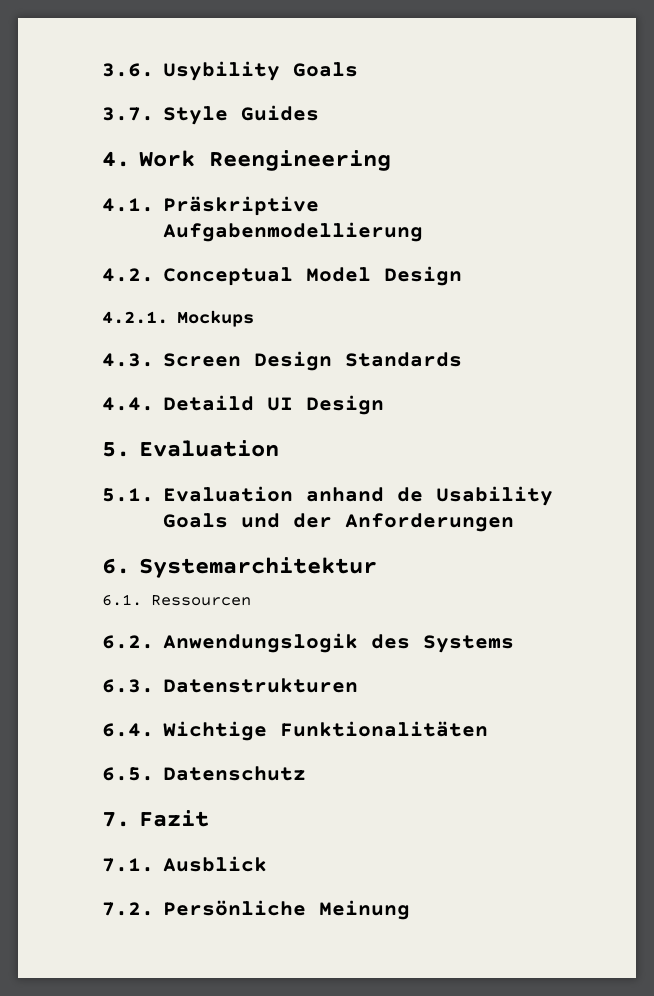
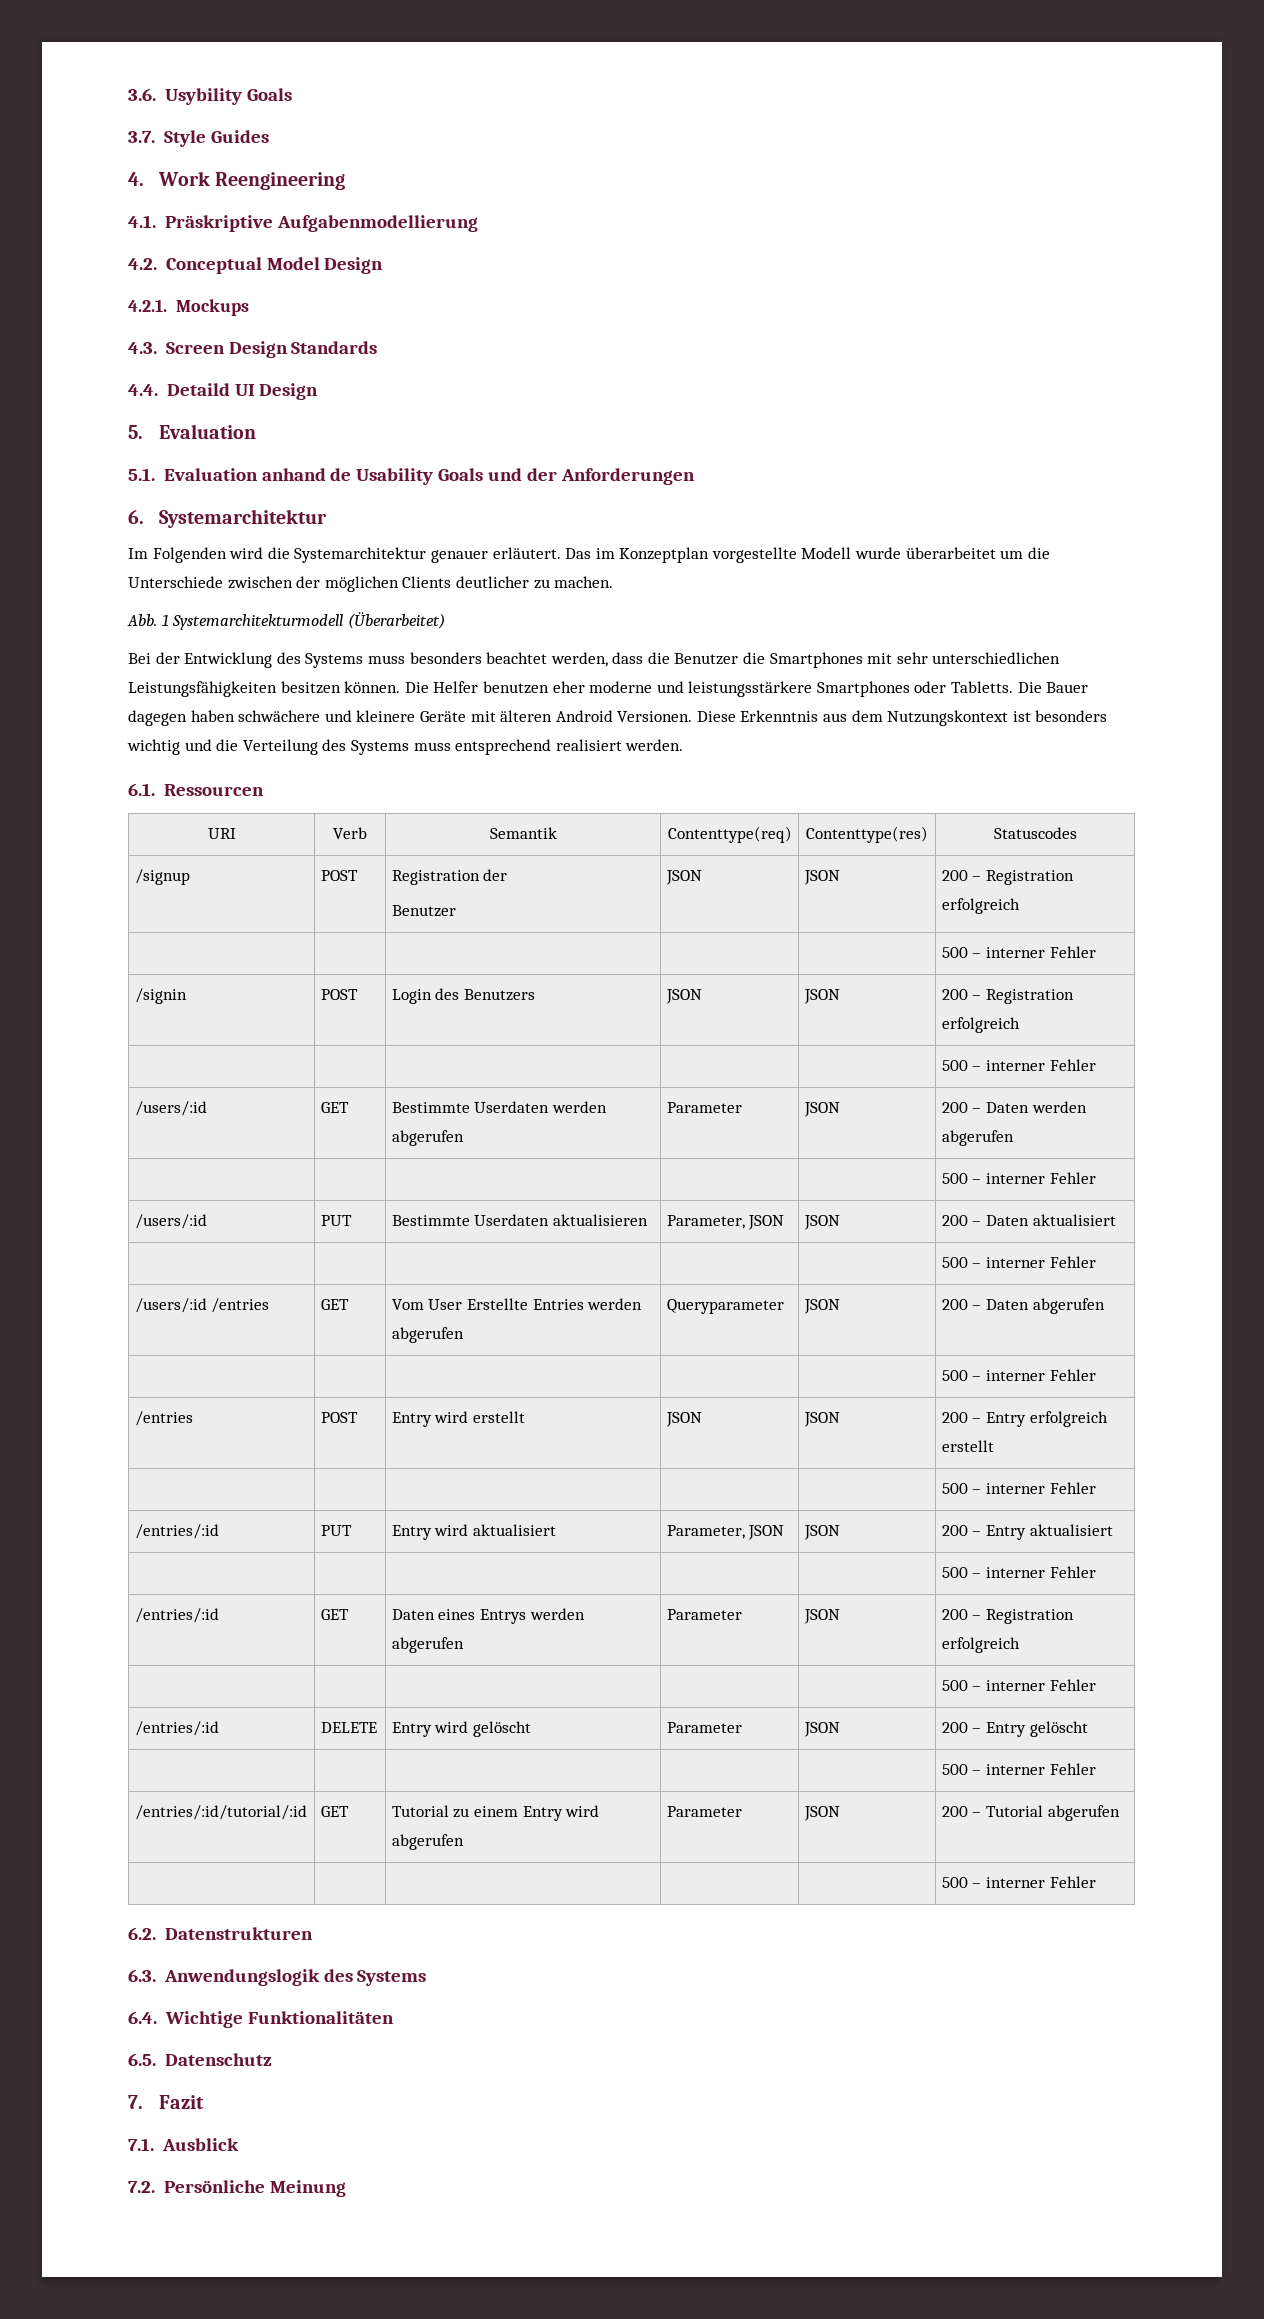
[102,594,251,606] [102,635,154,649] 6.1. Ressourcen // 6.2. -> [128,547,1050,563] [128,576,614,592] [127,612,445,630] [128,652,1061,668] [128,681,1089,697] [128,710,1108,726] [127,739,684,755] [128,783,264,796] [207,828,236,839] [333,827,367,839] [489,827,557,839] [667,826,792,843] [806,826,928,843] [993,827,1077,839] [134,869,190,885] [320,870,358,881] [391,869,508,885] [391,905,456,917] [665,870,702,885] [803,870,840,885] [941,870,1075,885] [941,898,1020,914] [941,946,1096,958] [134,988,187,1004] [320,989,358,1000] [391,988,536,1004] [665,989,702,1004] [803,989,840,1004] [941,989,1075,1004] [941,1017,1020,1033] [941,1059,1096,1071] [134,1101,207,1116] [320,1102,349,1113] [391,1101,608,1113] [391,1130,464,1146] [666,1102,742,1113] [803,1102,840,1117] [941,1101,1087,1113] [941,1130,1014,1146] [941,1172,1096,1184] [134,1214,207,1229] [320,1215,352,1226] [391,1214,649,1226] [666,1215,785,1230] [803,1215,840,1230] [941,1214,1116,1226] [941,1256,1096,1268] [134,1298,270,1313] [320,1299,349,1310] [391,1298,643,1310] [391,1327,464,1343] [666,1299,784,1314] [803,1299,840,1314] [941,1298,1105,1314] [941,1369,1096,1381] [134,1411,193,1426] [320,1412,358,1423] [391,1411,526,1427] [665,1412,702,1427] [803,1412,840,1427] [941,1411,1108,1427] [941,1440,994,1452] [941,1482,1096,1494] [134,1524,219,1539] [320,1525,352,1536] [391,1524,557,1540] [666,1525,785,1540] [803,1525,840,1540] [941,1524,1113,1540] [941,1566,1096,1578] [134,1608,219,1623] [320,1609,349,1620] [391,1608,585,1624] [391,1637,464,1653] [666,1609,742,1620] [803,1609,840,1624] [941,1609,1075,1624] [941,1637,1020,1653] [941,1679,1096,1691] [134,1721,219,1736] [320,1722,377,1733] [391,1721,532,1737] [666,1722,742,1733] [803,1722,840,1737] [941,1721,1088,1737] [941,1763,1096,1775] [134,1805,307,1820] [320,1806,349,1817] [391,1805,600,1821] [391,1834,464,1850] [666,1806,742,1817] [803,1806,840,1821] [941,1805,1120,1821] [941,1876,1096,1888] [128,1927,313,1940] [128,1969,156,1982] Im Folgenden wird die Systemarchitektur genauer erläutert. Das im Konzeptplan vorgestellte Modell wurde überarbeitet um die Unterschiede zwischen der möglichen Clients deutlicher zu machen. // Abb. 1 Systemarchitekturmodell (Überarbeitet) // Bei der Entwicklung des Systems muss besonders beachtet werden, dass die Benutzer die Smartphones mit sehr unterschiedlichen Leistungsfähigkeiten besitzen können. Die Helfer benutzen eher moderne und leistungsstärkere Smartphones oder Tabletts. Die Bauer dagegen haben schwächere und kleinere Geräte mit älteren Android Versionen. Diese Erkenntnis aus dem Nutzungskontext ist besonders wichtig und die Verteilung des Systems muss entsprechend realisiert werden. // 6.1. Ressourcen // URI | Verb | Semantik | Contenttype(req) | Contenttype(res) | Statuscodes // /signup | POST | Registration der // Benutzer | JSON | JSON | 200 – Registration erfolgreich // | | | | | 500 – interner Fehler // /signin | POST | Login des Benutzers | JSON | JSON | 200 – Registration erfolgreich // | | | | | 500 – interner Fehler // /users/:id | GET | Bestimmte Userdaten werden abgerufen | Parameter | JSON | 200 – Daten werden abgerufen // | | | | | 500 – interner Fehler // /users/:id | PUT | Bestimmte Userdaten aktualisieren | Parameter, JSON | JSON | 200 – Daten aktualisiert // | | | | | 500 – interner Fehler // /users/:id /entries | GET | Vom User Erstellte Entries werden abgerufen | Queryparameter | JSON | 200 – Daten abgerufen // | | | | | 500 – interner Fehler // /entries | POST | Entry wird erstellt | JSON | JSON | 200 – Entry erfolgreich erstellt // | | | | | 500 – interner Fehler // /entries/:id | PUT | Entry wird aktualisiert | Parameter, JSON | JSON | 200 – Entry aktualisiert // | | | | | 500 – interner Fehler // /entries/:id | GET | Daten eines Entrys werden abgerufen | Parameter | JSON | 200 – Registration erfolgreich // | | | | | 500 – interner Fehler // /entries/:id | DELETE | Entry wird gelöscht | Parameter | JSON | 200 – Entry gelöscht // | | | | | 500 – interner Fehler // /entries/:id/tutorial/:id | GET | Tutorial zu einem Entry wird abgerufen | Parameter | JSON | 200 – Tutorial abgerufen // | | | | | 500 – interner Fehler // 6.2. Datenstrukturen // 6.3.
[102,678,358,693] // 6.3. Datenstrukturen -> (427, 1978) none

